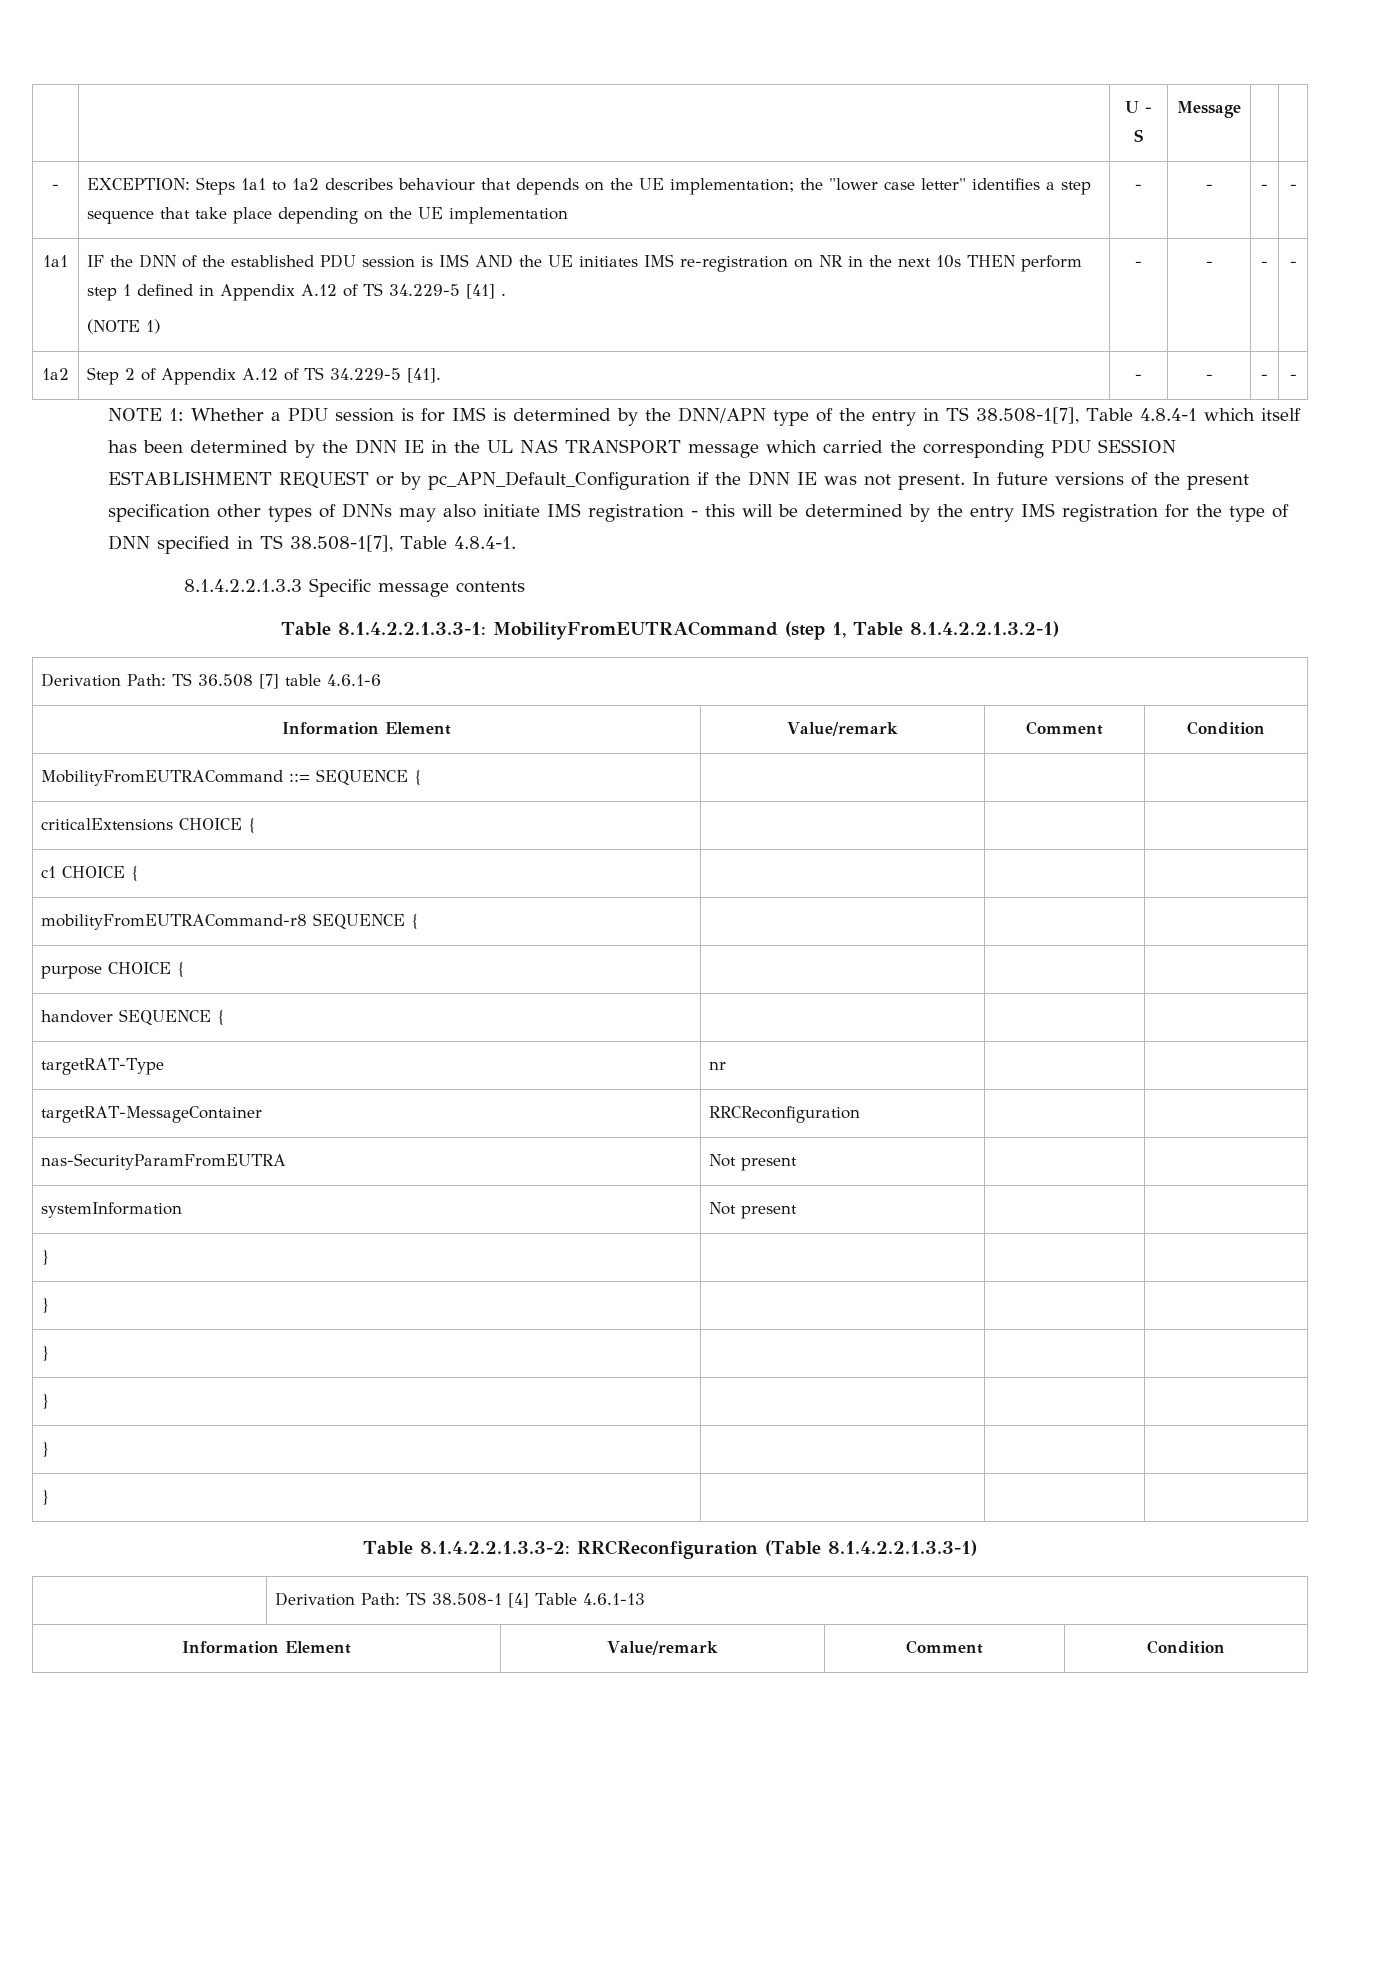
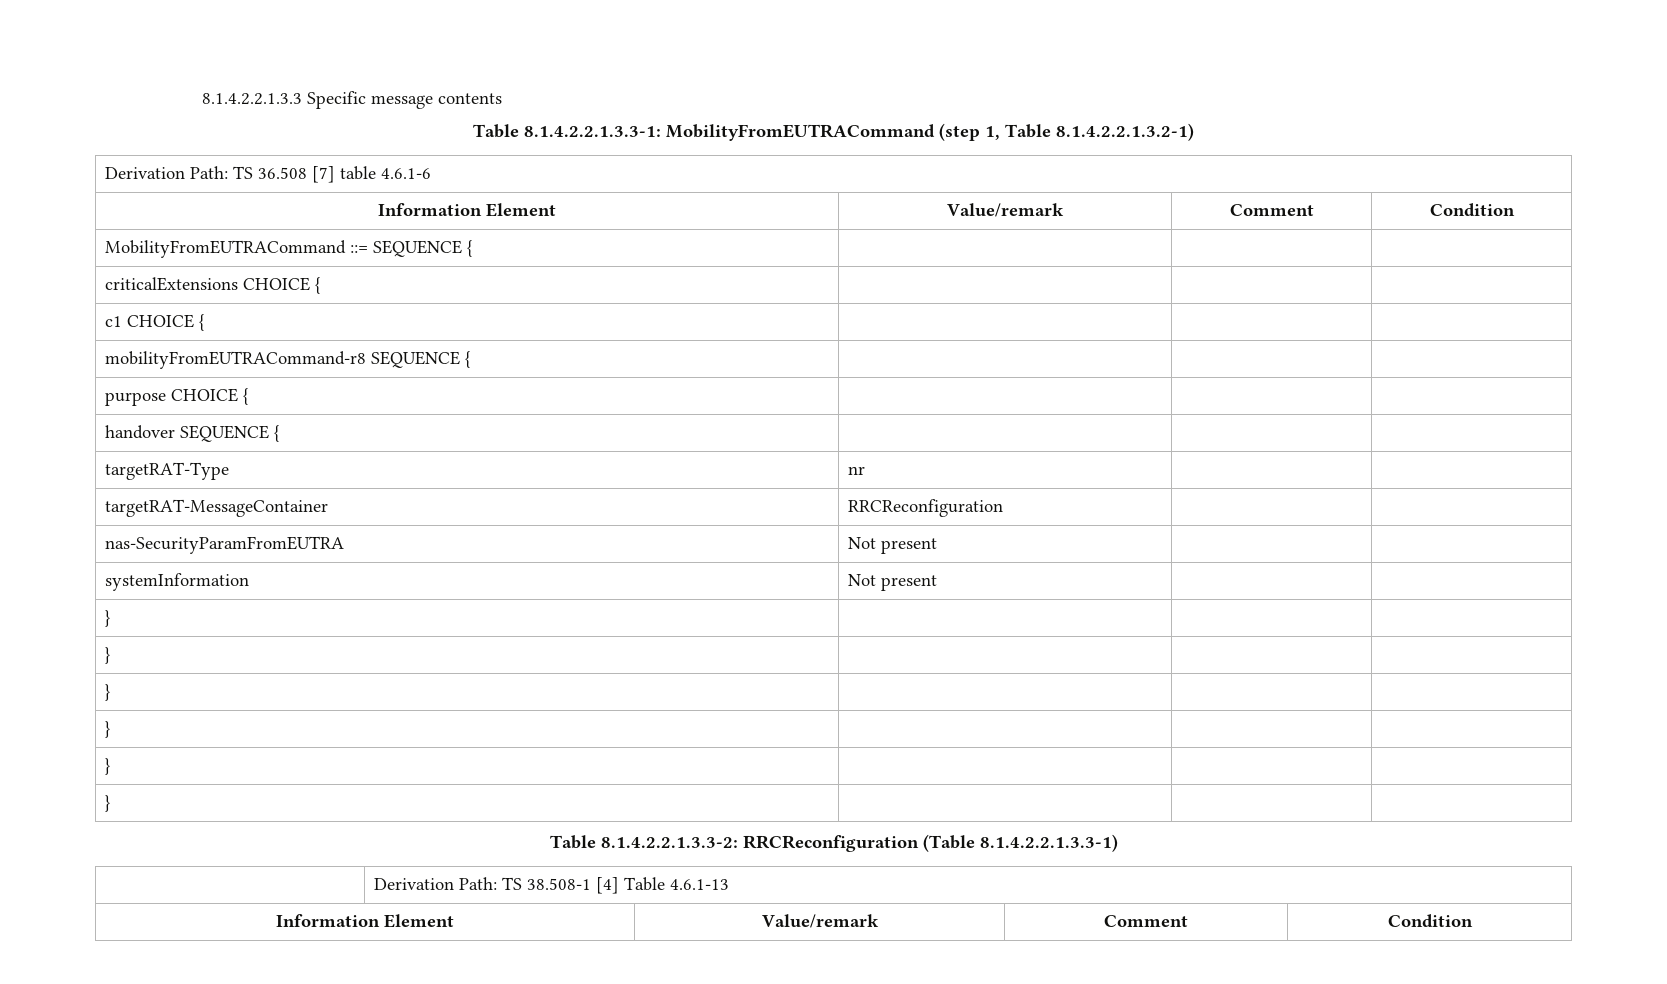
[1125,101,1152,113] [1134,129,1143,142] [1177,101,1241,118] [52,184,59,190] [87,177,1092,195] [87,207,569,224] [1135,184,1142,190] [1205,184,1213,190] [1261,184,1268,190] [1289,184,1297,190] [43,255,68,267] [87,254,1083,272] [87,283,507,301] [87,319,161,334] [1135,261,1142,267] [1205,261,1213,267] [1261,261,1268,267] [1289,261,1297,267] [42,368,69,380] [87,367,442,385] [1135,374,1142,380] [1205,374,1213,380] [1261,374,1268,380] [1289,374,1297,380] [107,407,1301,426] [107,439,1176,458] [107,471,1249,490] [107,503,1289,522] [107,535,516,554] | | U - S | Message | | // - | EXCEPTION: Steps 1a1 to 1a2 describes behaviour that depends on the UE implementation; the "lower case letter" identifies a step sequence that take place depending on the UE implementation | - | - | - | - // 1a1 | IF the DNN of the established PDU session is IMS AND the UE initiates IMS re-registration on NR in the next 10s THEN perform step 1 defined in Appendix A.12 of TS 34.229-5 [41] . // (NOTE 1) | - | - | - | - // 1a2 | Step 2 of Appendix A.12 of TS 34.229-5 [41]. | - | - | - | - // NOTE 1: Whether a PDU session is for IMS is determined by the DNN/APN type of the entry in TS 38.508-1[7], Table 4.8.4-1 which itself has been determined by the DNN IE in the UL NAS TRANSPORT message which carried the corresponding PDU SESSION ESTABLISHMENT REQUEST or by pc_APN_Default_Configuration if the DNN IE was not present. In future versions of the present specification other types of DNNs may also initiate IMS registration - this will be determined by the entry IMS registration for the type of DNN specified in TS 38.508-1[7], Table 4.8.4-1. // -> (202, 99) none

